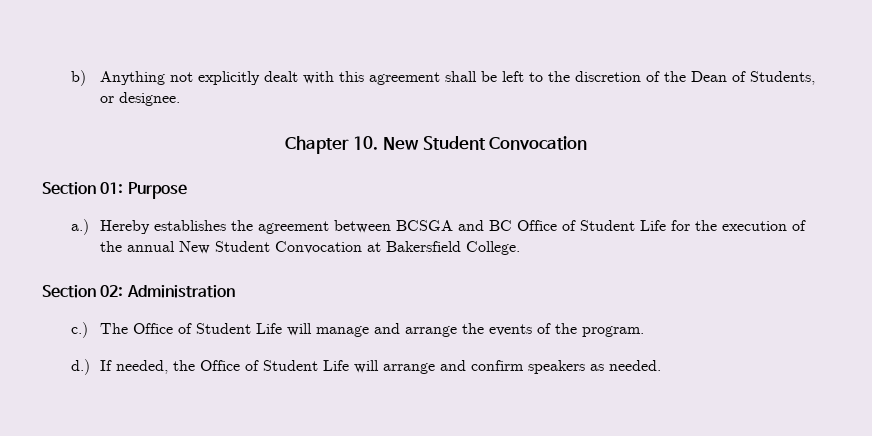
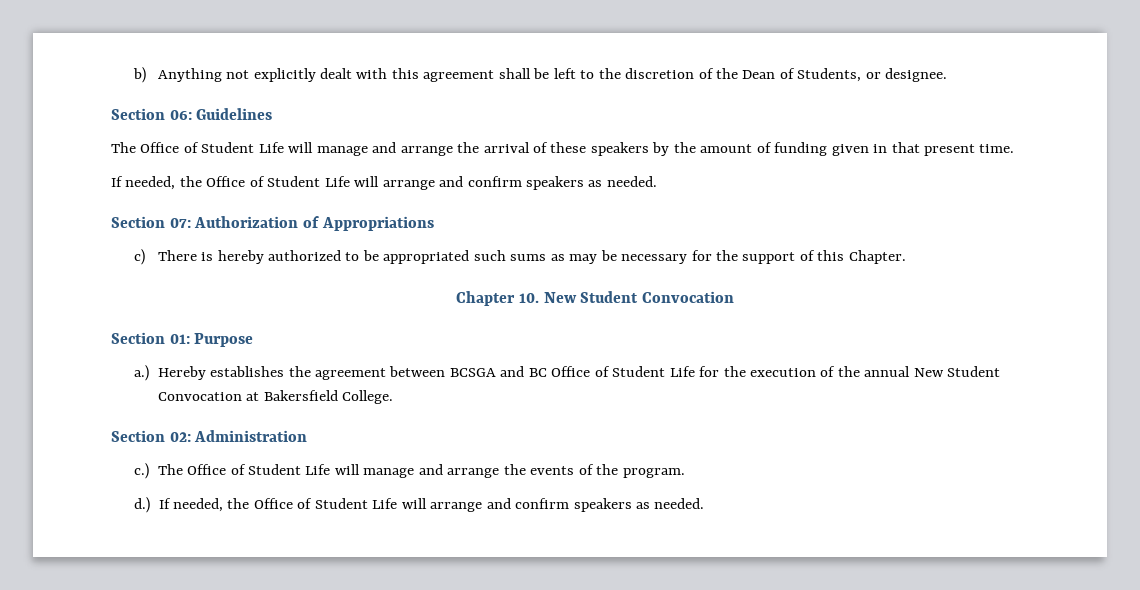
(181, 99) none -> [111,108,273,120] [111,142,1015,156] [111,176,657,190] [111,216,434,231] [134,249,906,265] // Section 06: Guidelines // The Office of Student Life will manage and arrange the arrival of these speakers by the amount of funding given in that present time. // If needed, the Office of Student Life will arrange and confirm speakers as needed. // Section 07: Authorization of Appropriations // c) There is hereby authorized to be appropriated such sums as may be necessary for the support of this Chapter.

